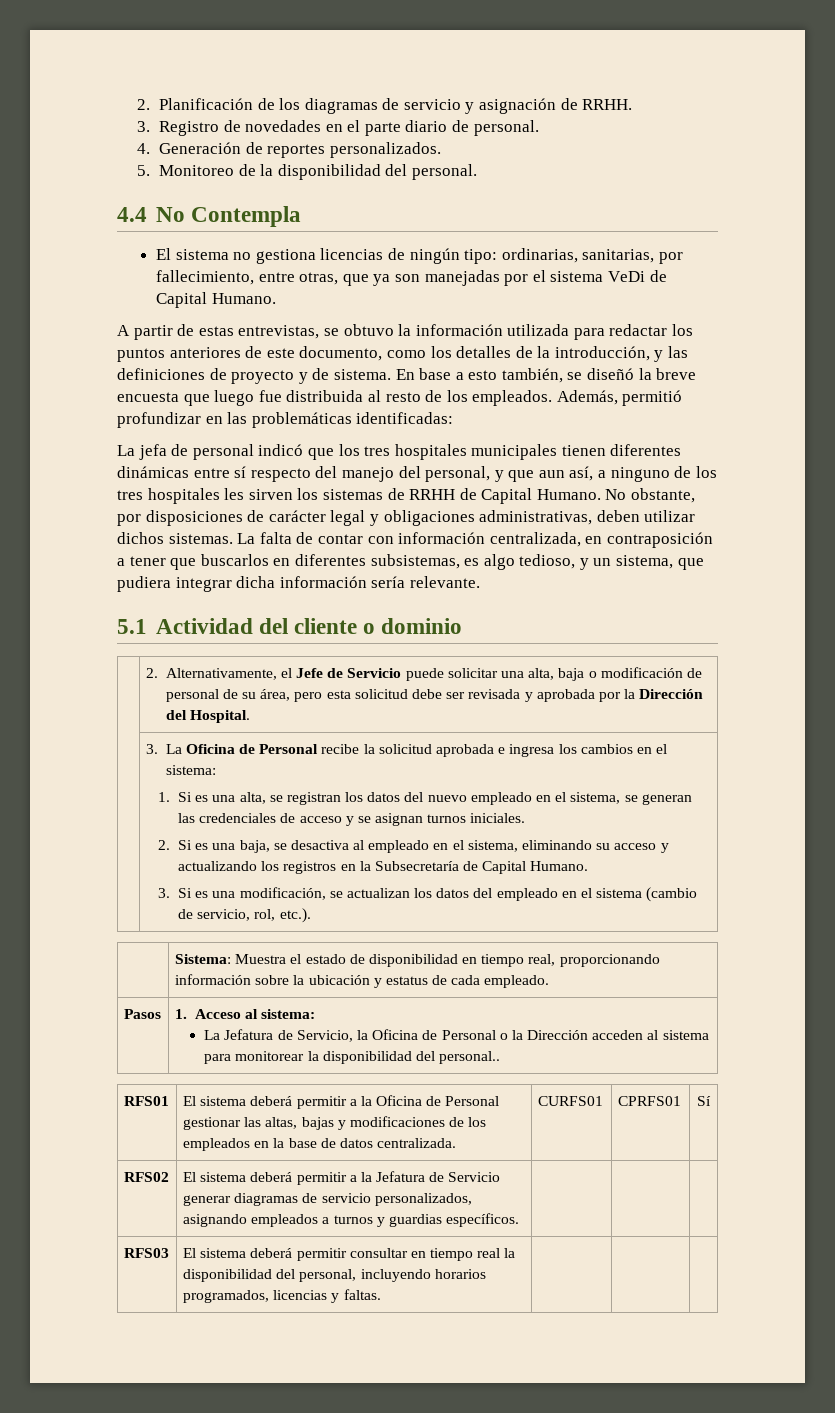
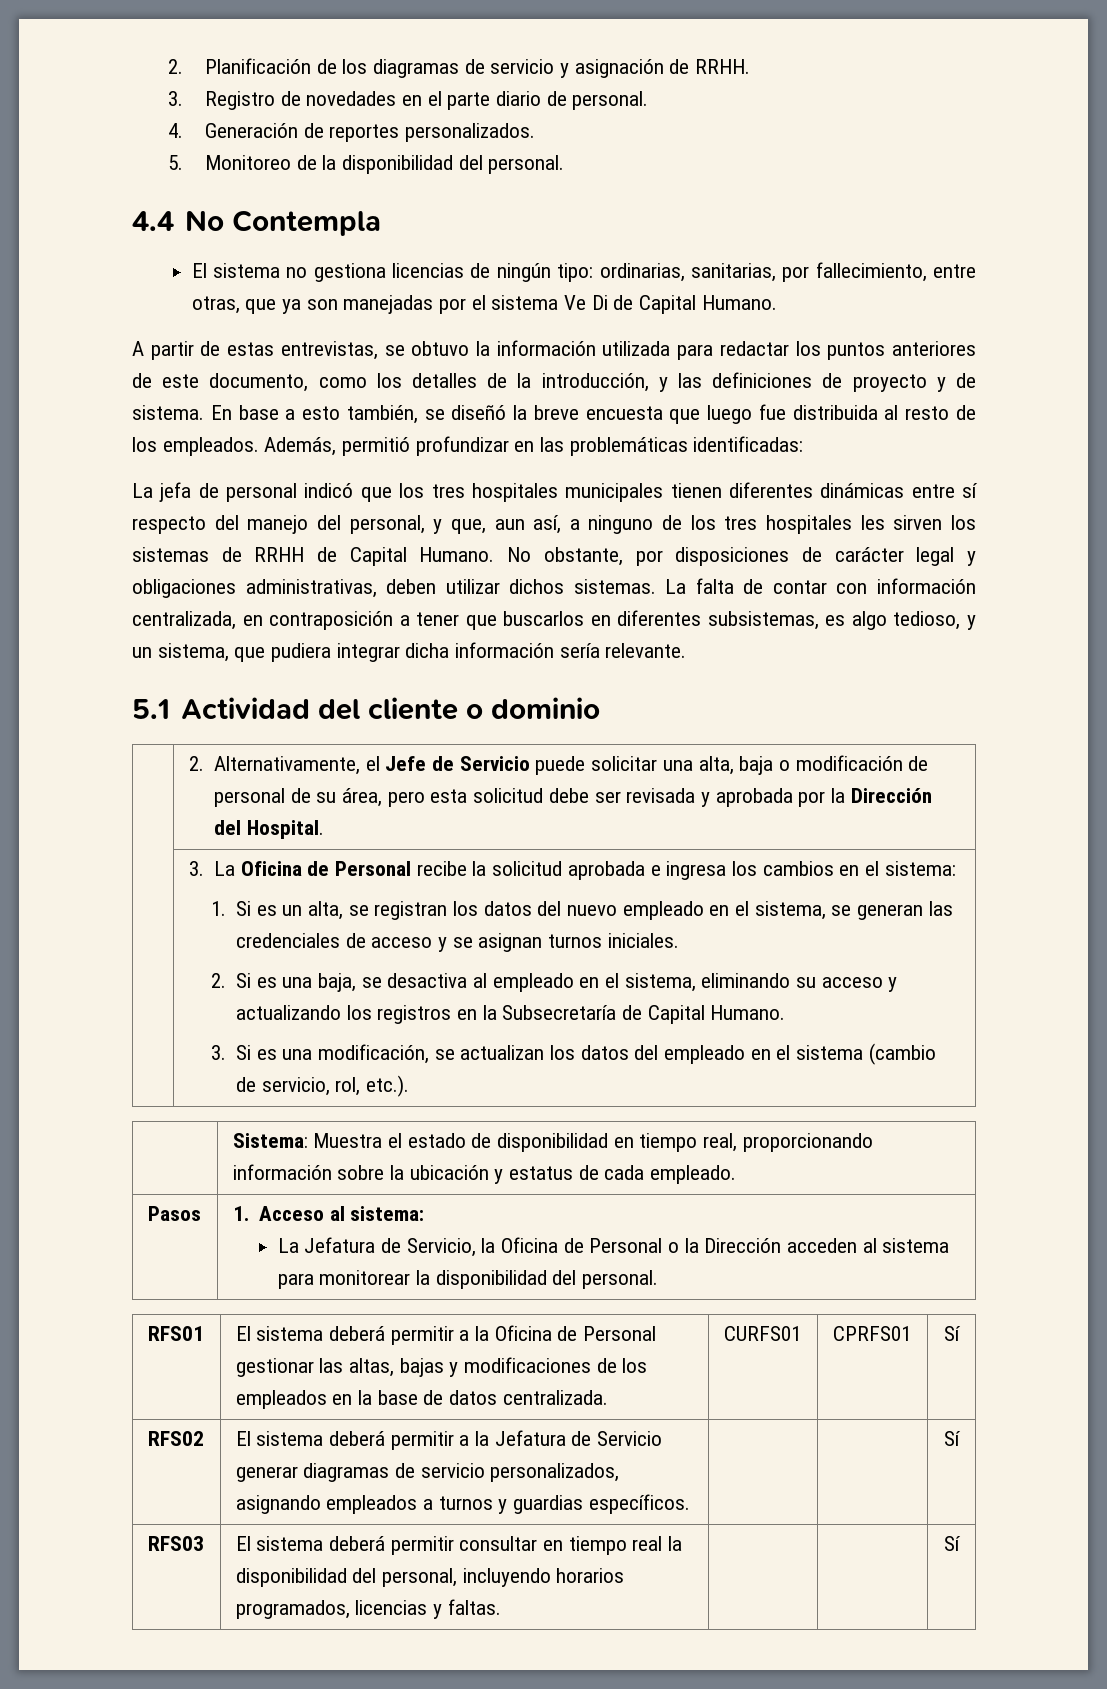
[608,271,646,282] VeDi -> [563,295,608,310] Ve Di
[508,470,535,482] que -> [450,519,486,534] que,
[212,795,236,802] una -> [282,905,303,916] un
[439,1051,501,1064] personal.. -> [581,1270,658,1289] personal.
(520, 1220) none -> [944,1431,961,1446] Sí
(381, 1294) none -> [944,1536,961,1551] Sí

